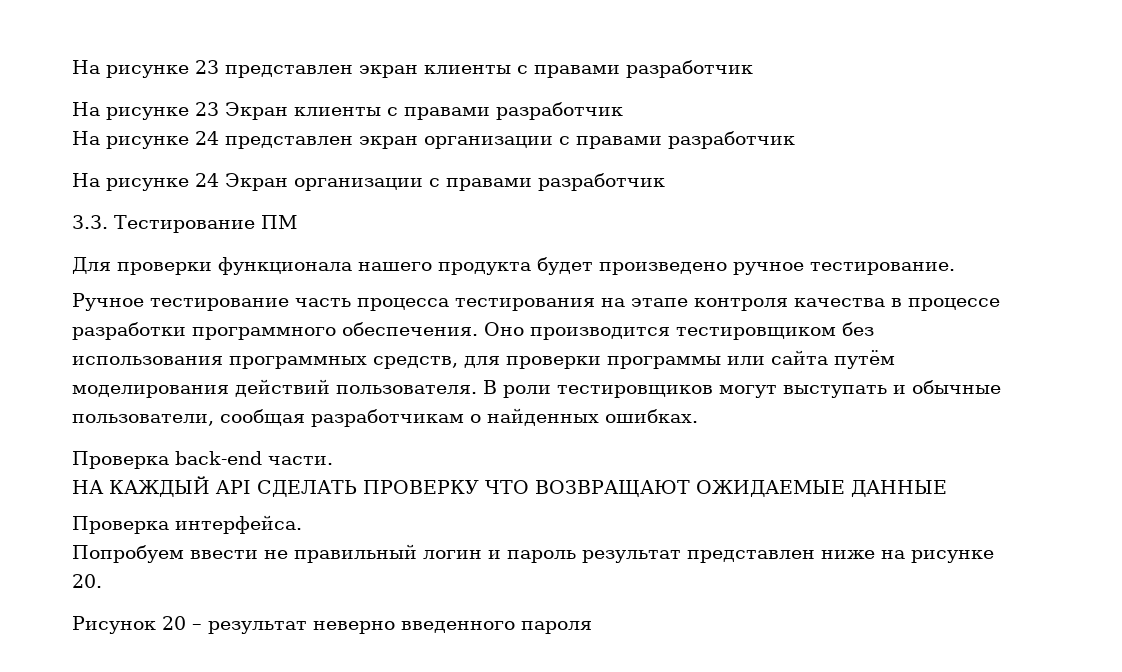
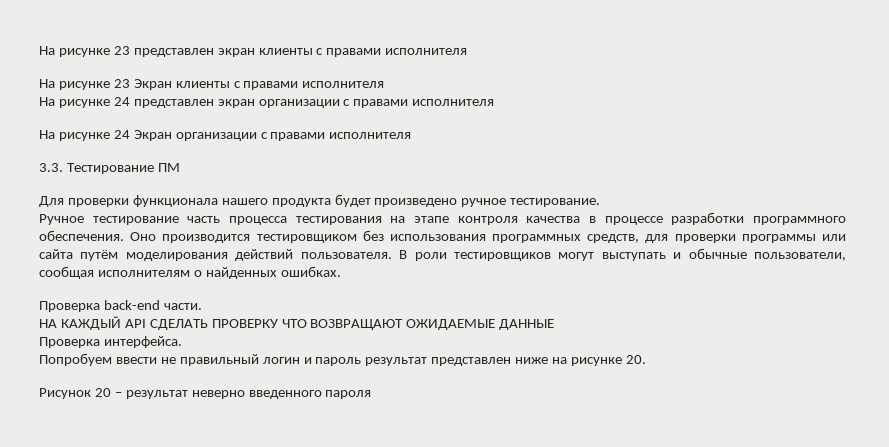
[626,60,753,78] разработчик -> [385,48,468,55] исполнителя
[496,102,623,120] разработчик -> [302,81,385,88] исполнителя
[668,131,795,149] разработчик -> [412,99,495,106] исполнителя
[538,173,665,191] разработчик -> [329,132,412,139] исполнителя
[311,409,464,427] разработчикам -> [97,270,190,277] исполнителям

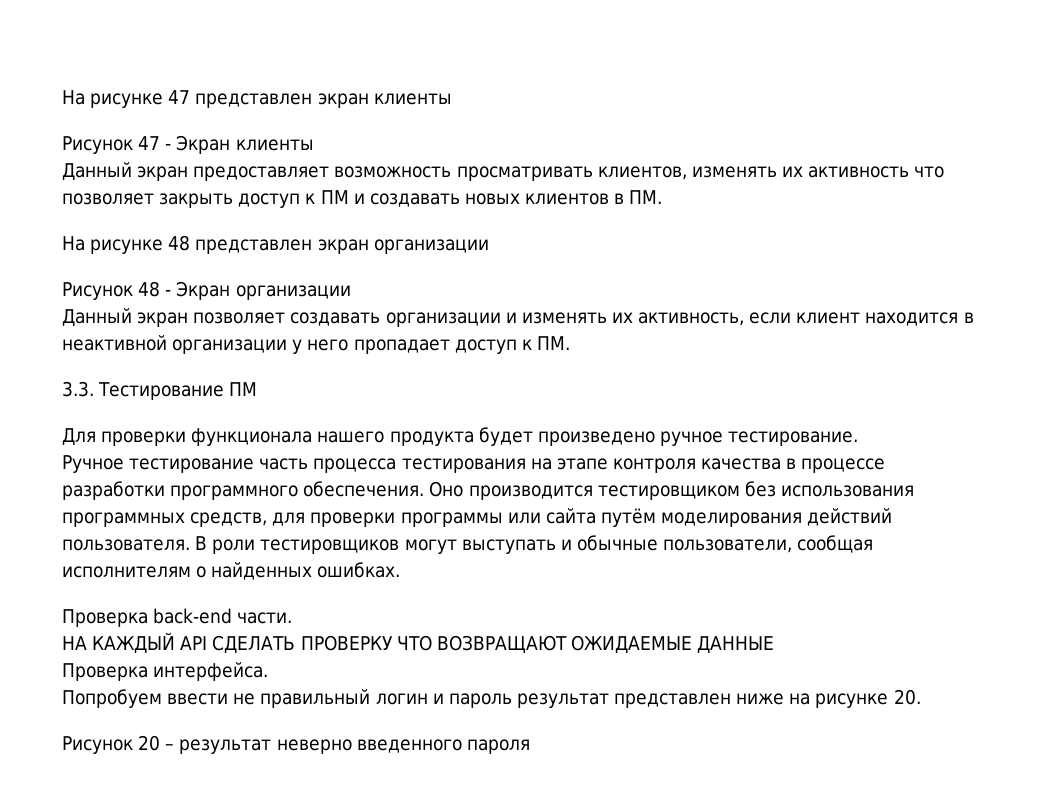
[39,46,130,57] На рисунке 23 -> [62,90,191,108] На рисунке 47
[316,48,468,57] [39,79,385,90] [39,97,495,108] [39,130,412,141] с правами исполнителя // На рисунке 23 Экран клиенты с правами исполнителя // На рисунке 24 представлен экран организации с правами исполнителя // На рисунке 24 Экран организации с правами исполнителя -> [62,135,314,154] [62,162,945,181] [62,190,663,208] [62,235,489,254] [62,281,351,300] [62,308,974,327] [62,335,570,354] // Рисунок 47 - Экран клиенты // Данный экран предоставляет возможность просматривать клиентов, изменять их активность что позволяет закрыть доступ к ПМ и создавать новых клиентов в ПМ. // На рисунке 48 представлен экран организации // Рисунок 48 - Экран организации // Данный экран позволяет создавать организации и изменять их активность, если клиент находится в неактивной организации у него пропадает доступ к ПМ.

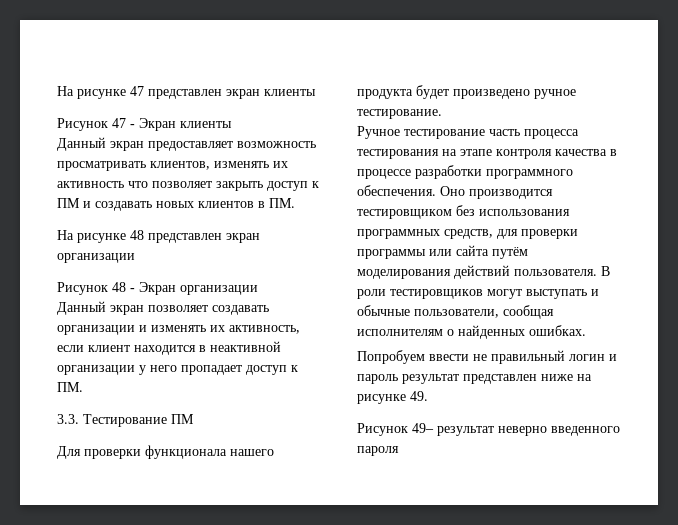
[62,608,293,627] [62,632,775,653] [62,662,269,681] // Проверка back-end части. // НА КАЖДЫЙ API СДЕЛАТЬ ПРОВЕРКУ ЧТО ВОЗВРАЩАЮТ ОЖИДАЕМЫЕ ДАННЫЕ // Проверка интерфейса. -> (586, 330) none
[893,689,921,705] [62,735,175,754] 20. // Рисунок 20 – -> [410,391,428,401] [357,423,434,436] 49. // Рисунок 49–

